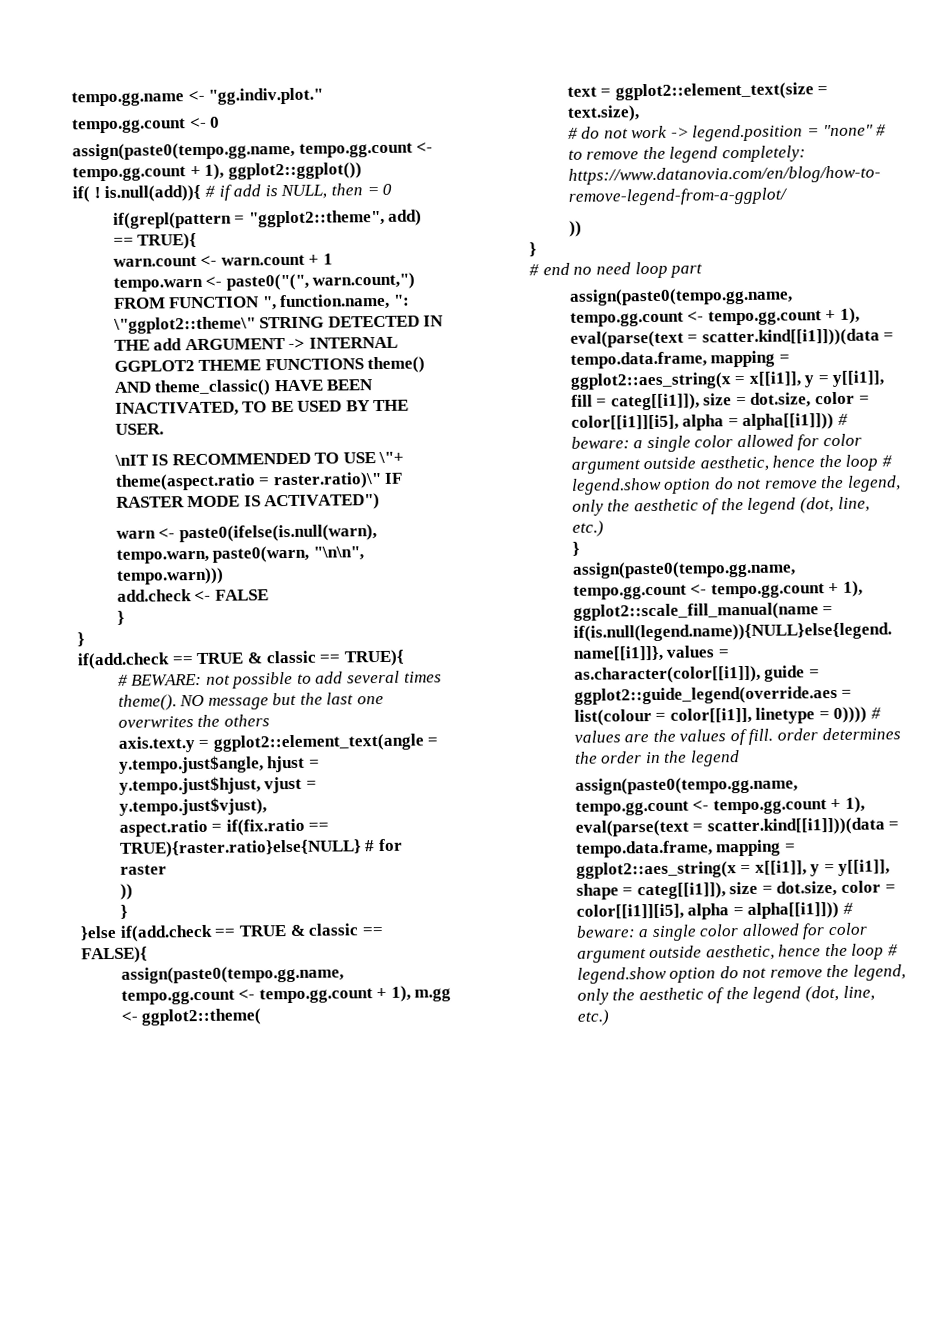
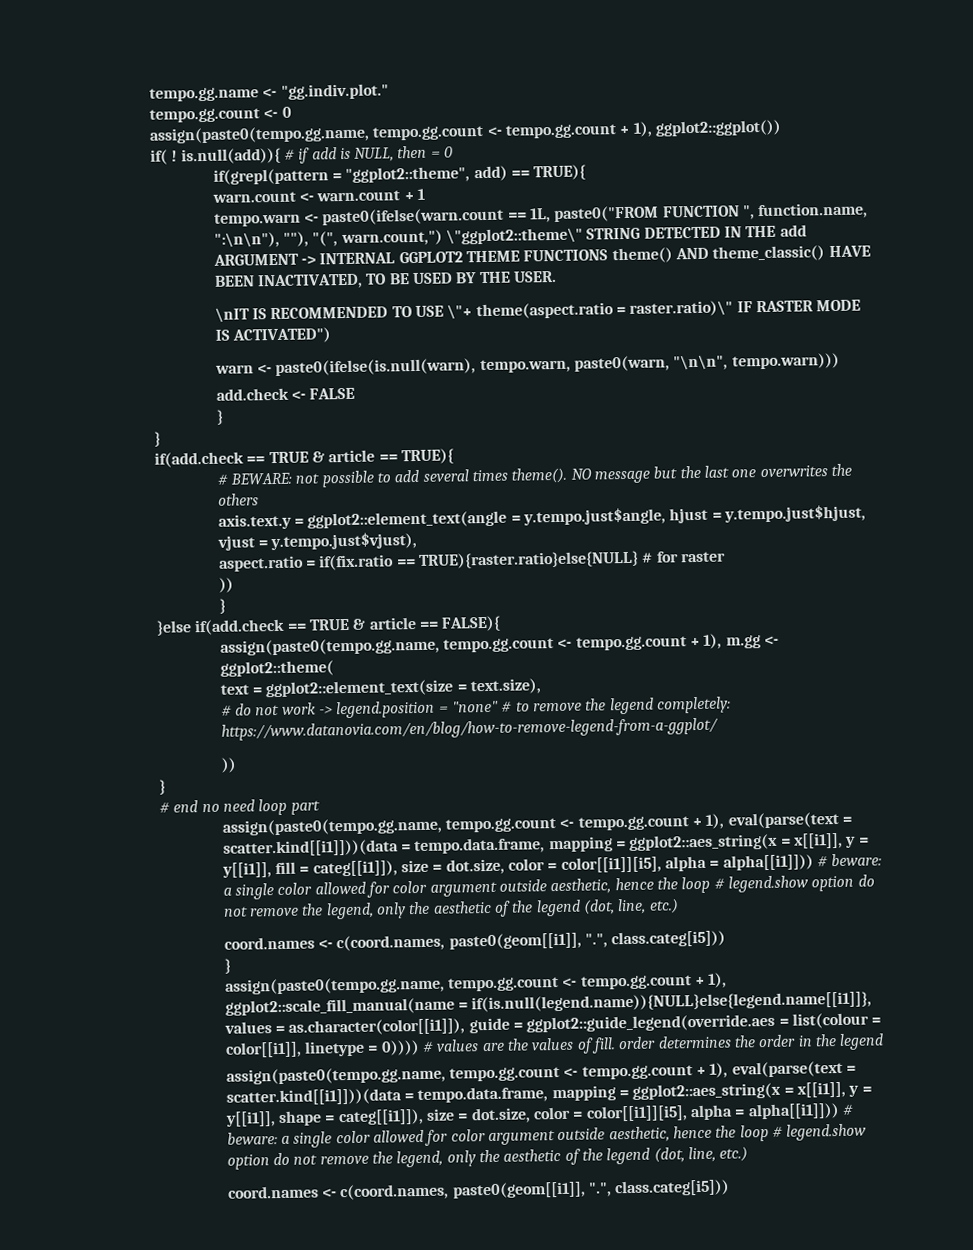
[225,272,416,291] [112,293,410,311] paste0("(", warn.count,") FROM FUNCTION ", function.name, ": -> [322,202,869,226] [213,229,443,248] paste0(ifelse(warn.count == 1L, paste0("FROM FUNCTION ", function.name, ":\n\n"), ""), "(", warn.count,")
[265,650,317,664] classic -> [328,449,376,463] article
[308,923,360,936] classic -> [368,617,417,630] article
(604, 528) none -> [223,930,727,952] // coord.names <- c(coord.names, paste0(geom[[i1]], ".", class.categ[i5]))
(610, 1017) none -> [227,1179,731,1201] // coord.names <- c(coord.names, paste0(geom[[i1]], ".", class.categ[i5]))

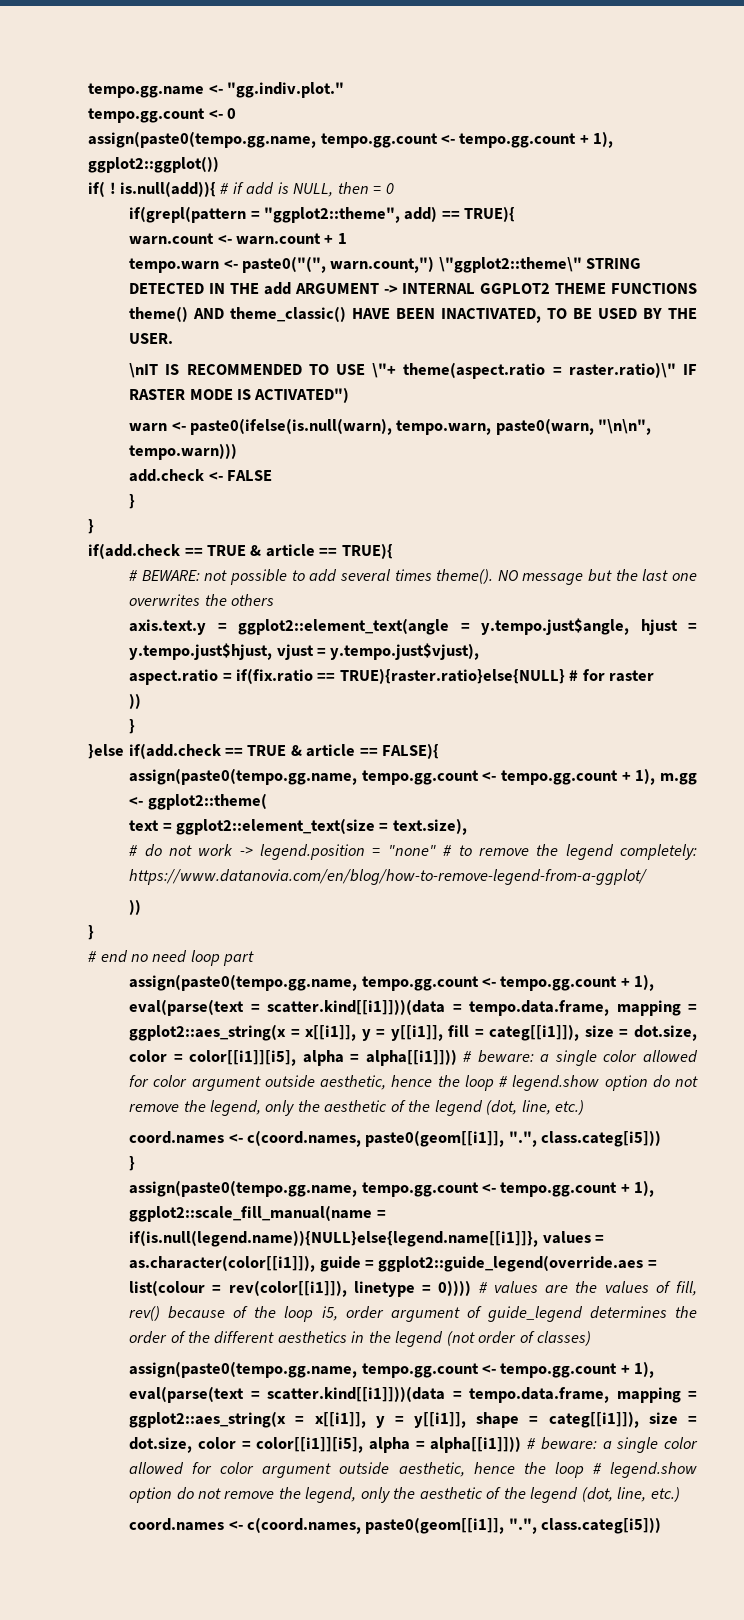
[322,202,869,226] [213,231,339,248] paste0(ifelse(warn.count == 1L, paste0("FROM FUNCTION ", function.name, ":\n\n"), ""), "(", -> [242,256,327,273] paste0("(",
[224,1041,302,1058] color[[i1]], -> [228,1280,347,1297] rev(color[[i1]]),
[591,1034,797,1054] fill. order determines the order -> [675,1281,697,1296] [129,1306,697,1322] [129,1331,347,1344] fill, rev() because of the loop i5, order argument of guide_legend determines the order of the different aesthetics
(885, 1041) none -> [446,1331,592,1346] (not order of classes)

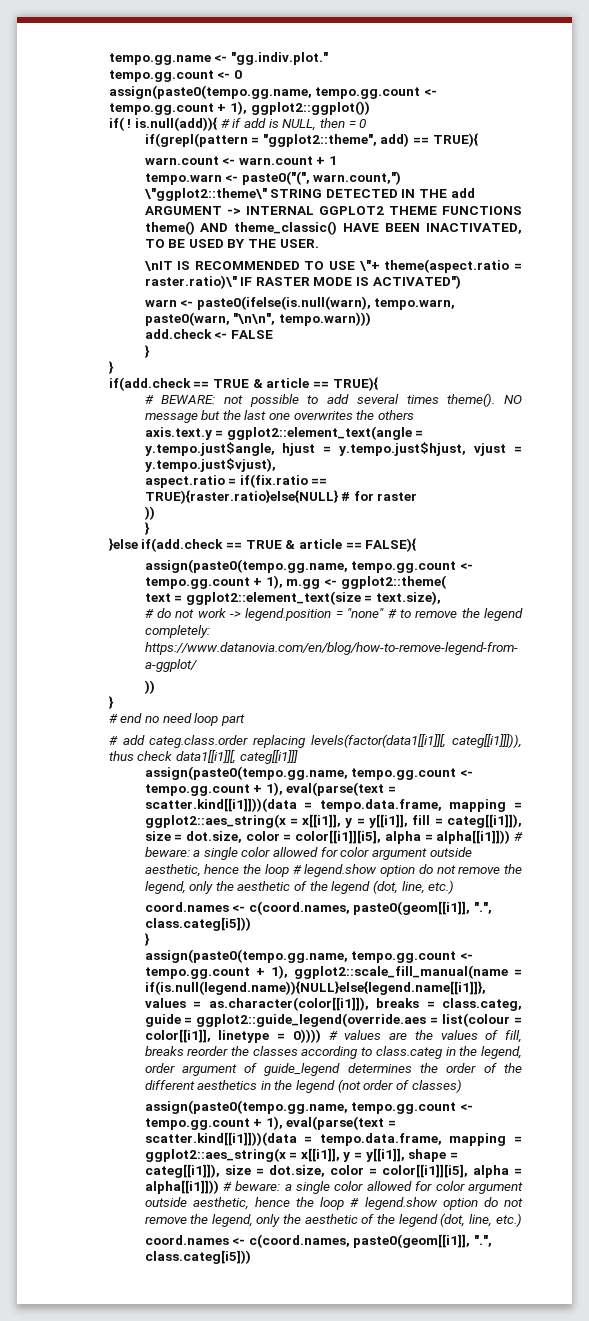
(255, 958) none -> [108,734,522,748] [108,750,298,764] // # add categ.class.order replacing levels(factor(data1[[i1]][, categ[[i1]]])), thus check data1[[i1]][, categ[[i1]]]
(316, 1263) none -> [376,998,522,1011] breaks = class.categ,
[228,1280,347,1297] rev(color[[i1]]), -> [144,1029,211,1043] color[[i1]],
[129,1306,338,1322] rev() because of the loop i5, -> [144,1046,522,1059] breaks reorder the classes according to class.categ in the legend,

